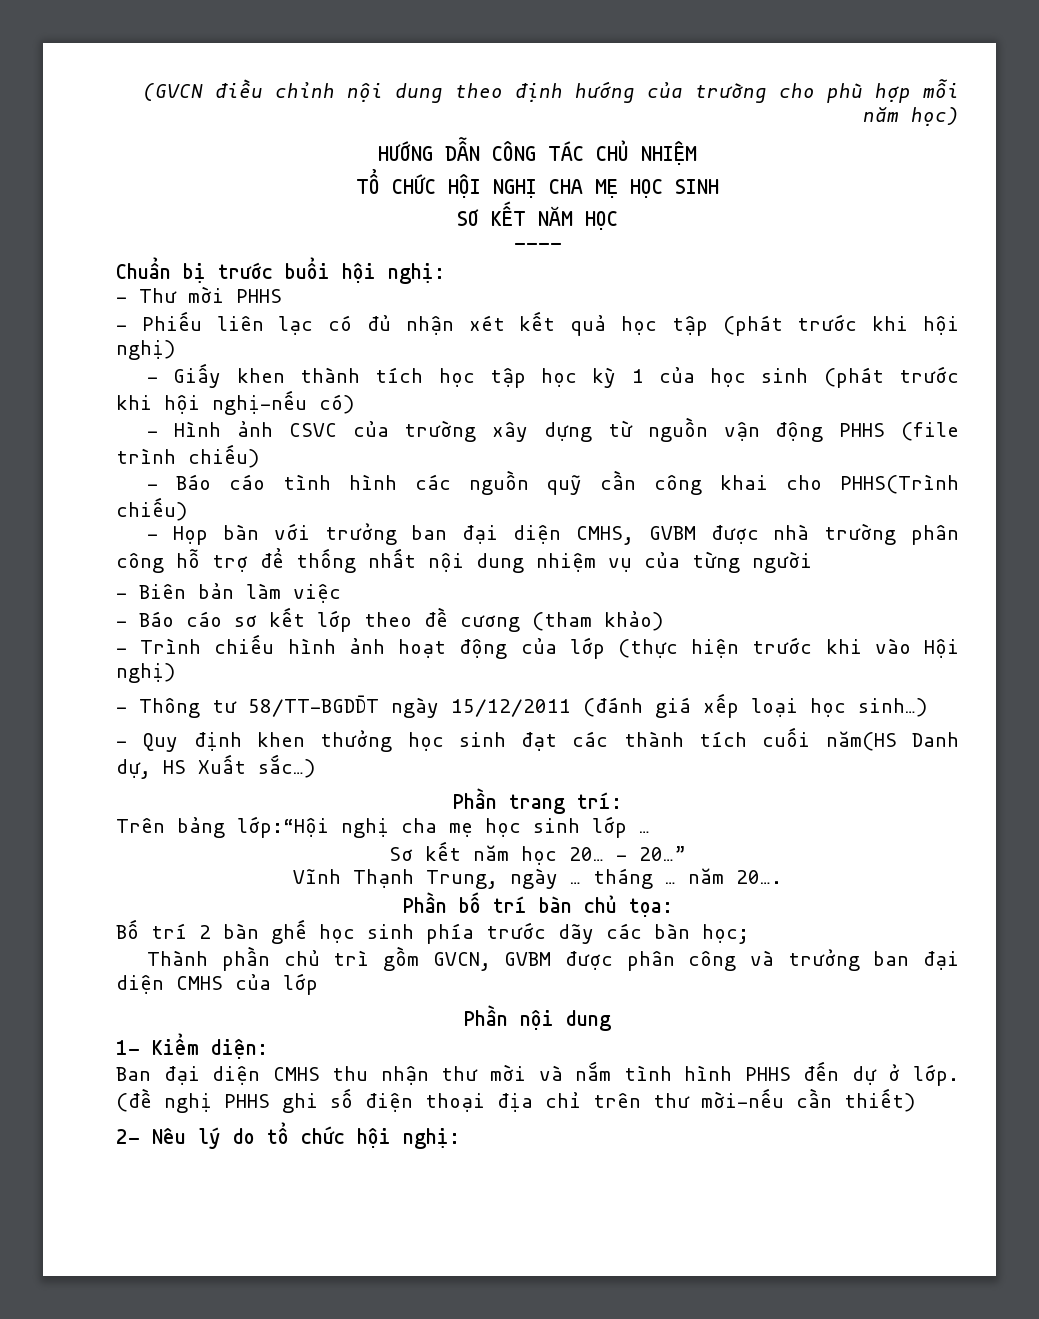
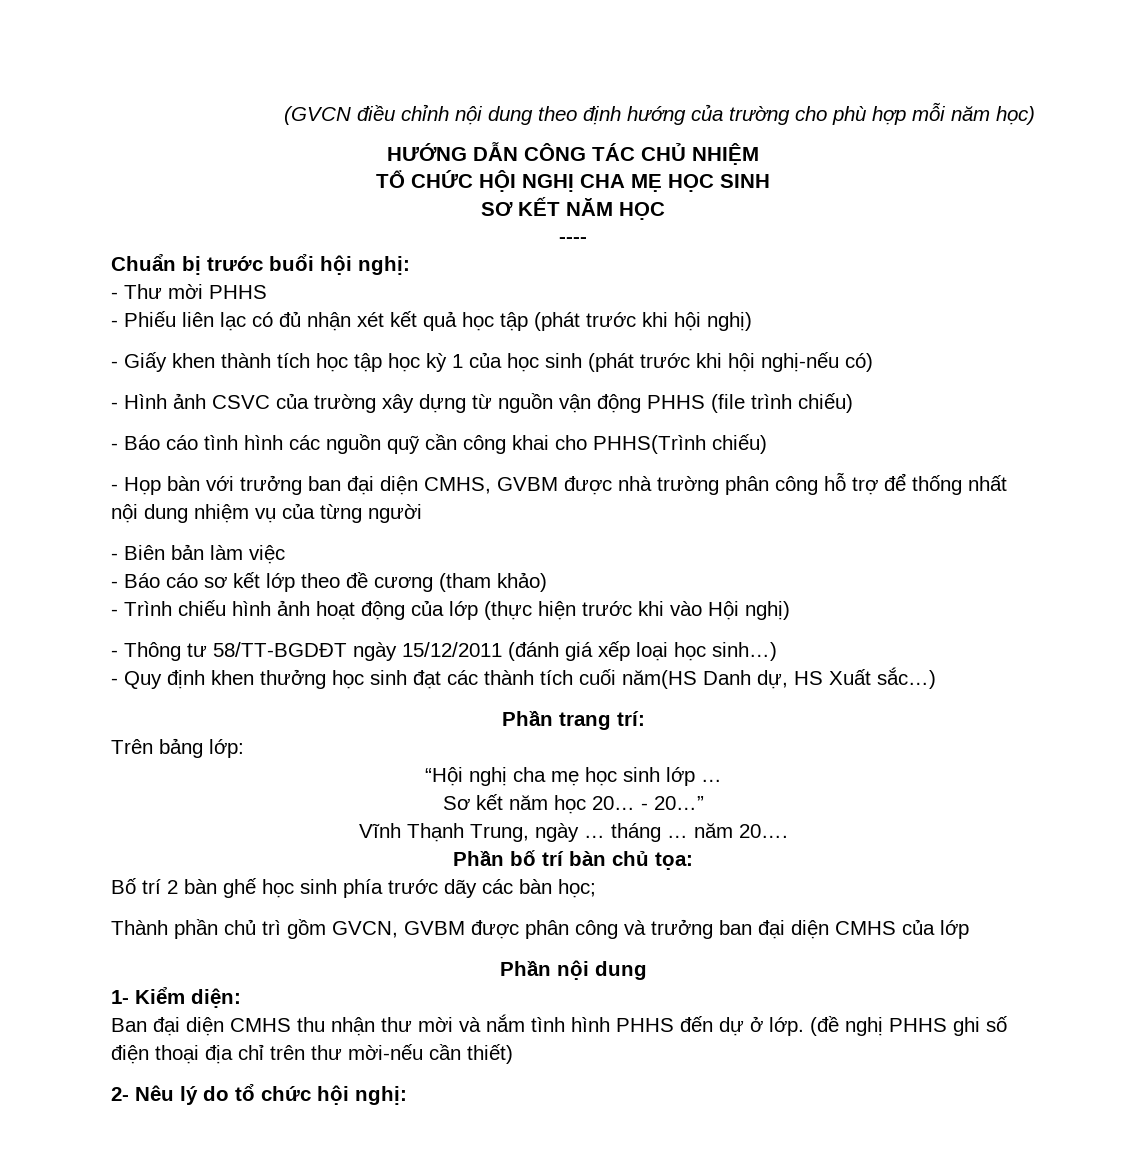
[237,816,329,838] lớp:“Hội -> [209,739,244,758] [424,767,463,786] lớp: // “Hội

